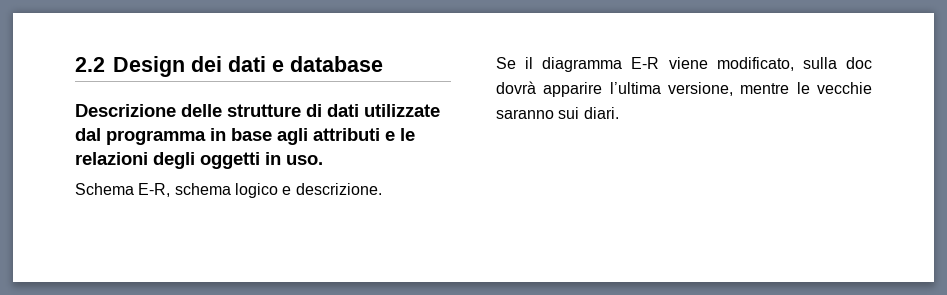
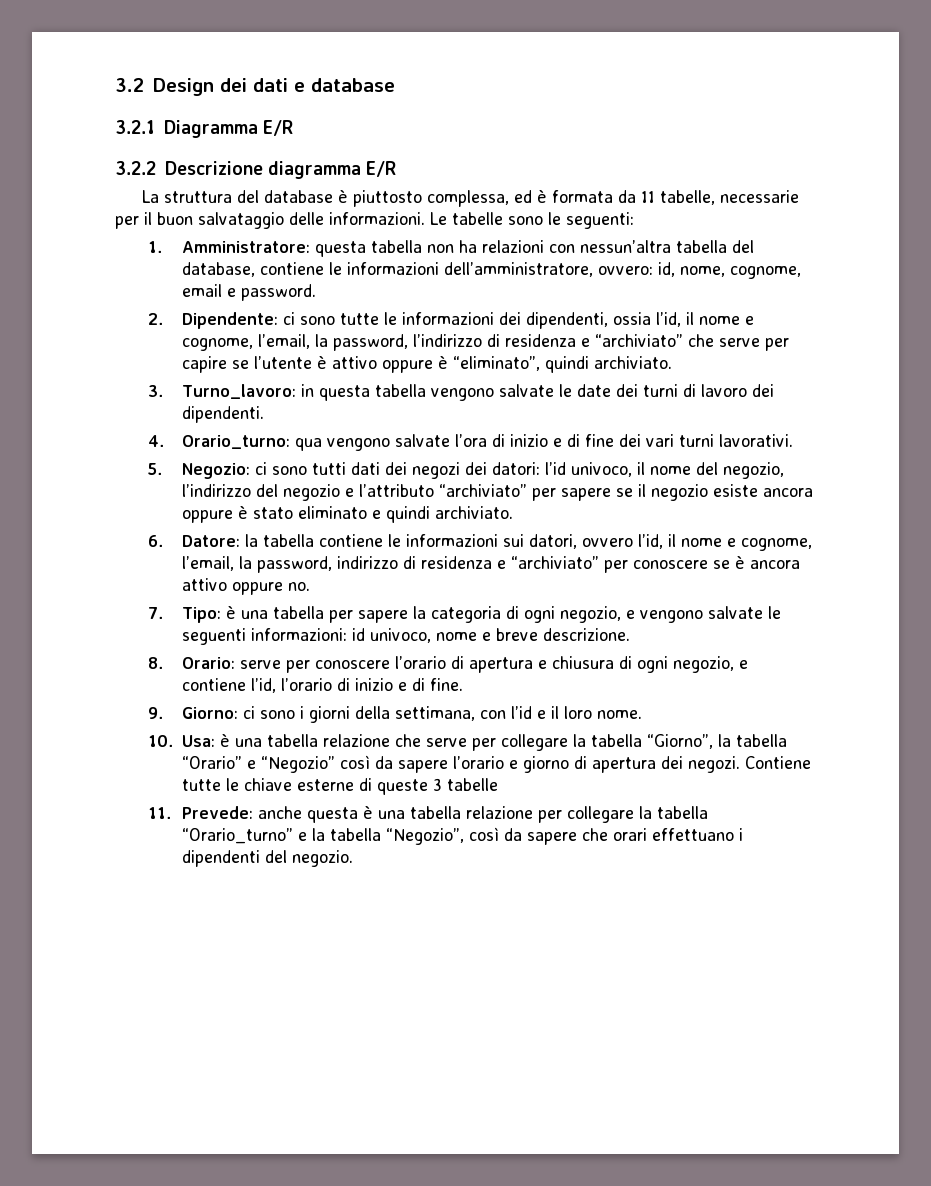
[75,57,105,72] 2.2 -> [115,78,144,92] 3.2
[75,104,440,117] [75,128,415,145] [75,152,323,169] [75,183,382,198] [496,57,872,72] [496,81,872,97] [496,107,619,119] Descrizione delle strutture di dati utilizzate dal programma in base agli attributi e le relazioni degli oggetti in uso. // Schema E-R, schema logico e descrizione. // Se il diagramma E-R viene modificato, sulla doc dovrà apparire l’ultima versione, mentre le vecchie saranno sui diari. -> [115,120,293,138] [115,161,397,179] [142,190,800,207] [115,212,634,229] [148,240,754,257] [181,262,801,279] [181,284,316,301] [148,312,754,329] [181,334,789,351] [181,356,672,373] [148,384,774,401] [181,406,264,423] [148,434,793,451] [148,462,784,479] [181,484,813,501] [181,506,513,523] [148,534,812,551] [181,556,800,573] [181,578,310,595] [148,606,781,623] [181,628,630,645] [148,656,748,673] [181,678,463,693] [148,706,642,723] [148,734,788,751] [182,755,812,773] [182,778,499,795] [148,806,708,823] [181,827,743,845] [181,850,353,867] 3.2.1 Diagramma E/R // 3.2.2 Descrizione diagramma E/R // La struttura del database è piuttosto complessa, ed è formata da 11 tabelle, necessarie per il buon salvataggio delle informazioni. Le tabelle sono le seguenti: // 1. Amministratore: questa tabella non ha relazioni con nessun’altra tabella del database, contiene le informazioni dell’amministratore, ovvero: id, nome, cognome, email e password. // 2. Dipendente: ci sono tutte le informazioni dei dipendenti, ossia l’id, il nome e cognome, l’email, la password, l’indirizzo di residenza e “archiviato” che serve per capire se l’utente è attivo oppure è “eliminato”, quindi archiviato. // 3. Turno_lavoro: in questa tabella vengono salvate le date dei turni di lavoro dei dipendenti. // 4. Orario_turno: qua vengono salvate l’ora di inizio e di fine dei vari turni lavorativi. // 5. Negozio: ci sono tutti dati dei negozi dei datori: l’id univoco, il nome del negozio, l’indirizzo del negozio e l’attributo “archiviato” per sapere se il negozio esiste ancora oppure è stato eliminato e quindi archiviato. // 6. Datore: la tabella contiene le informazioni sui datori, ovvero l’id, il nome e cognome, l’email, la password, indirizzo di residenza e “archiviato” per conoscere se è ancora attivo oppure no. // 7. Tipo: è una tabella per sapere la categoria di ogni negozio, e vengono salvate le seguenti informazioni: id univoco, nome e breve descrizione. // 8. Orario: serve per conoscere l’orario di apertura e chiusura di ogni negozio, e contiene l’id, l’orario di inizio e di fine. // 9. Giorno: ci sono i giorni della settimana, con l’id e il loro nome. // 10. Usa: è una tabella relazione che serve per collegare la tabella “Giorno”, la tabella “Orario” e “Negozio” così da sapere l’orario e giorno di apertura dei negozi. Contiene tutte le chiave esterne di queste 3 tabelle // 11. Prevede: anche questa è una tabella relazione per collegare la tabella “Orario_turno” e la tabella “Negozio”, così da sapere che orari effettuano i dipendenti del negozio.

